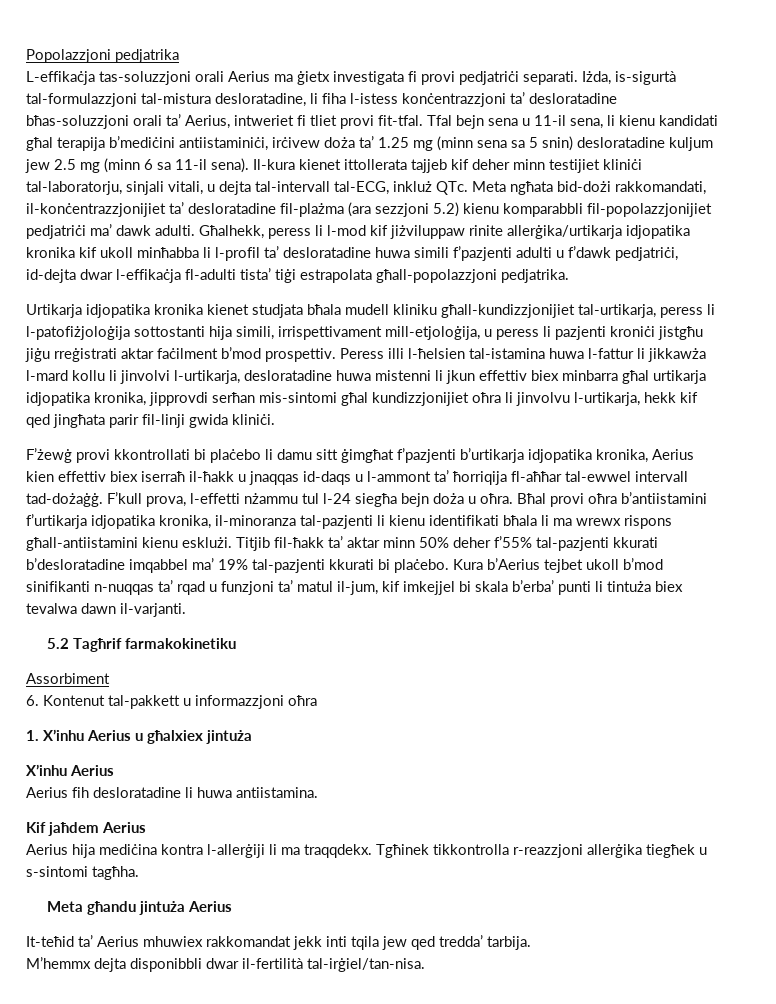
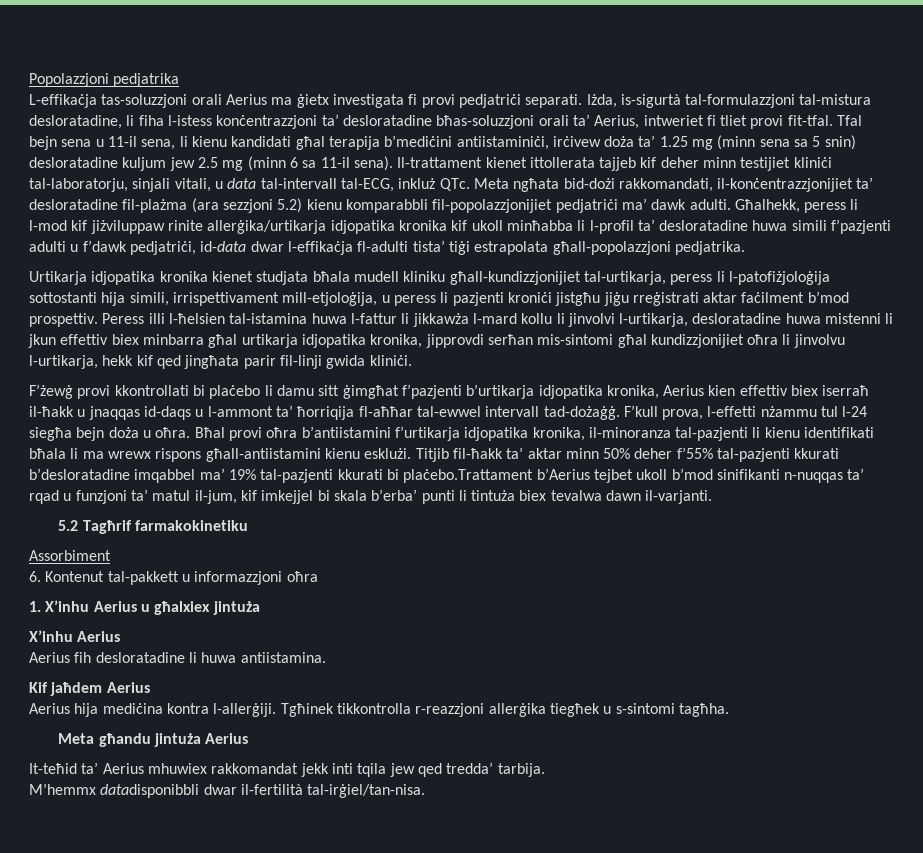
[253,159,295,170] Il-kura -> [397,157,483,168] Il-trattament
[219,181,251,195] dejta -> [227,178,257,189] data
[26,269,76,283] id-dejta -> [200,241,247,252] id-data
[394,559,483,573] plaċebo. Kura -> [403,469,534,483] plaċebo.Trattament
[207,844,372,858] l-allerġiji li ma traqqdekx. -> [213,703,277,717] l-allerġiji.
[94,958,202,972] dejta disponibbli -> [100,784,200,798] datadisponibbli

